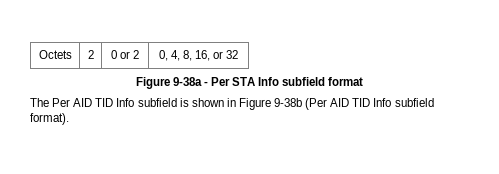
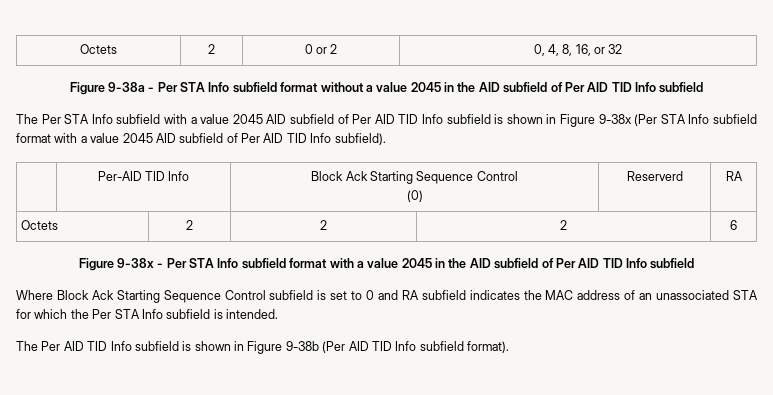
(364, 81) none -> [320,82,704,93] [16,114,758,127] [16,133,386,145] [97,171,190,181] [311,171,518,184] [406,190,423,202] [626,171,683,181] [725,171,743,181] [21,220,59,230] [186,220,193,230] [320,220,327,230] [559,220,567,230] [729,220,737,230] [78,258,695,271] [16,290,759,303] [16,309,278,319] without a value 2045 in the AID subfield of Per AID TID Info subfield // The Per STA Info subfield with a value 2045 AID subfield of Per AID TID Info subfield is shown in Figure 9-38x (Per STA Info subfield format with a value 2045 AID subfield of Per AID TID Info subfield). // | Per-AID TID Info | Block Ack Starting Sequence Control // (0) | Reserverd | RA // Octets | 2 | 2 | 2 | 6 // Figure 9-38x - Per STA Info subfield format with a value 2045 in the AID subfield of Per AID TID Info subfield // Where Block Ack Starting Sequence Control subfield is set to 0 and RA subfield indicates the MAC address of an unassociated STA for which the Per STA Info subfield is intended.

